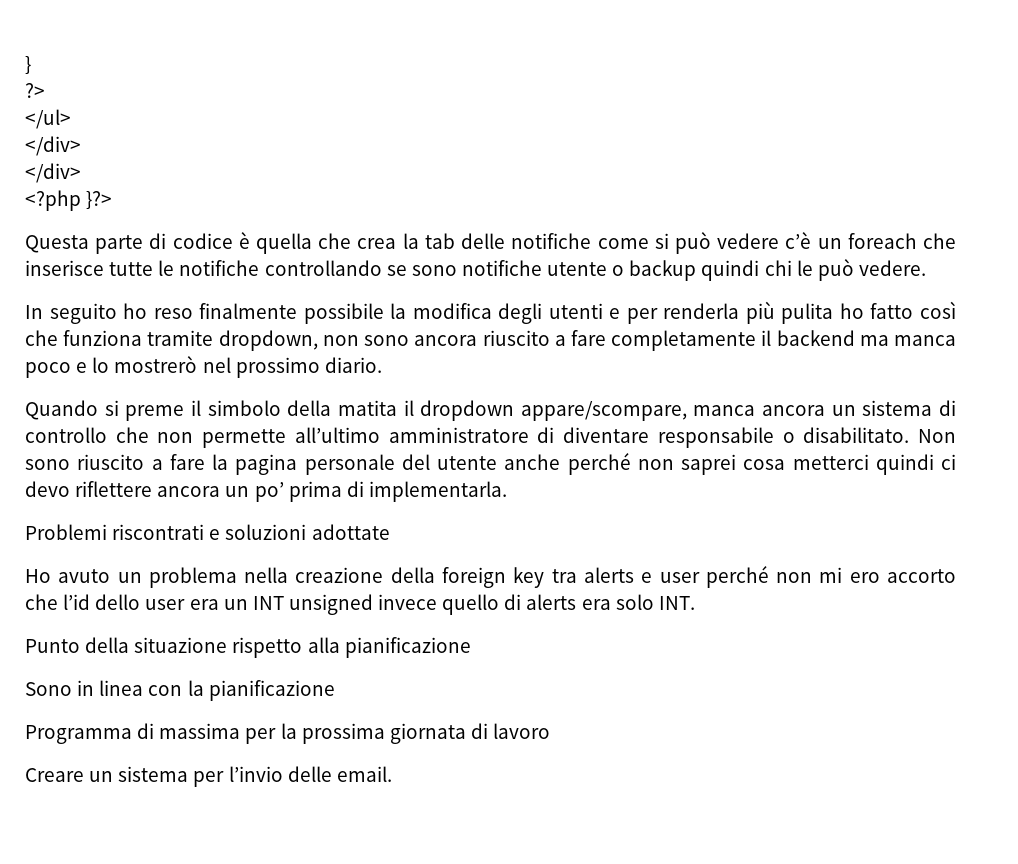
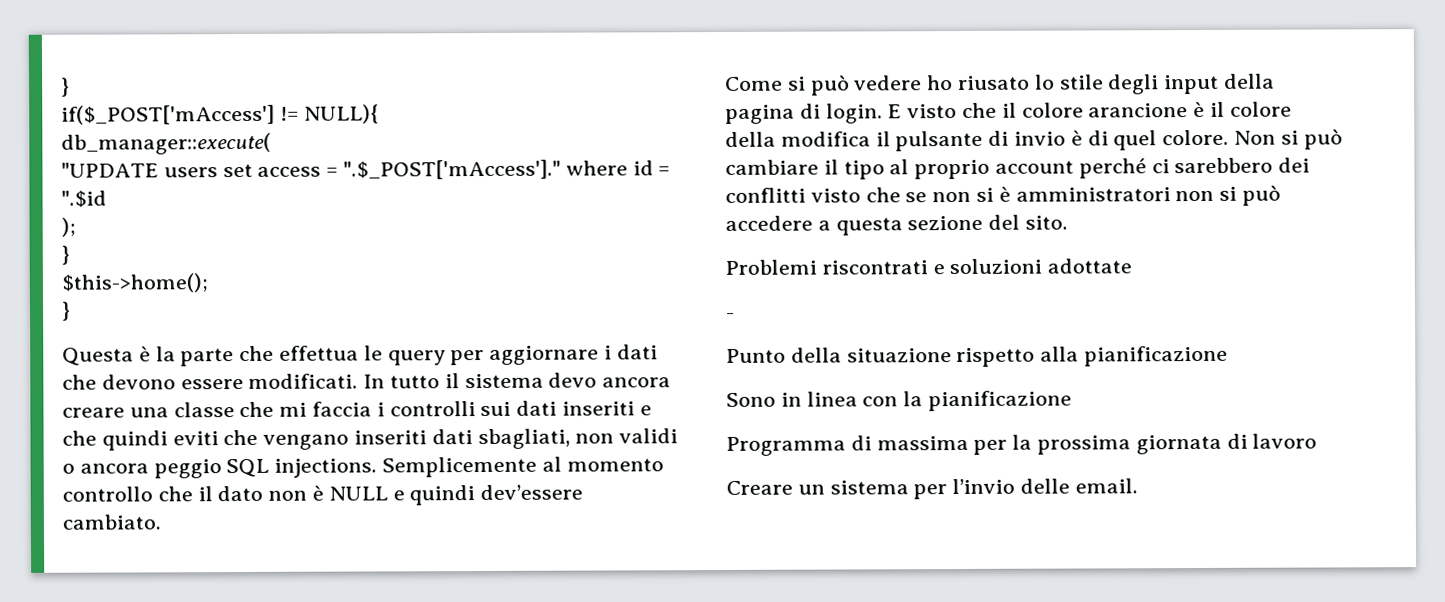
[25,56,31,74] [25,83,45,98] [25,109,71,129] [25,136,81,156] [25,163,81,183] [25,190,113,211] [25,232,957,254] [25,259,926,281] [25,301,956,324] [25,330,956,351] [25,356,382,378] [25,400,956,421] [25,427,957,448] [25,453,956,475] [25,481,507,502] } // ?> // </ul> // </div> // </div> // <?php }?> // Questa parte di codice è quella che crea la tab delle notifiche come si può vedere c’è un foreach che inserisce tutte le notifiche controllando se sono notifiche utente o backup quindi chi le può vedere. // In seguito ho reso finalmente possibile la modifica degli utenti e per renderla più pulita ho fatto così che funziona tramite dropdown, non sono ancora riuscito a fare completamente il backend ma manca poco e lo mostrerò nel prossimo diario. // Quando si preme il simbolo della matita il dropdown appare/scompare, manca ancora un sistema di controllo che non permette all’ultimo amministratore di diventare responsabile o disabilitato. Non sono riuscito a fare la pagina personale del utente anche perché non saprei cosa metterci quindi ci devo riflettere ancora un po’ prima di implementarla. -> [61,77,70,97] [61,104,379,125] [61,132,271,155] [61,159,671,180] [61,190,107,208] [61,217,76,237] [61,245,70,265] [61,273,208,293] [61,301,71,321] [62,344,658,367] [62,372,672,390] [62,400,652,418] [62,428,679,451] [62,456,664,479] [62,484,584,506] [62,514,161,530] [725,73,1276,96] [725,101,1292,124] [725,128,1343,152] [725,157,1311,180] [725,184,1282,206] [725,214,1069,236] } // if($_POST['mAccess'] != NULL){ // db_manager::execute( // "UPDATE users set access = ".$_POST['mAccess']." where id = ".$id // ); // } // $this->home(); // } // Questa è la parte che effettua le query per aggiornare i dati che devono essere modificati. In tutto il sistema devo ancora creare una classe che mi faccia i controlli sui dati inseriti e che quindi eviti che vengano inseriti dati sbagliati, non validi o ancora peggio SQL injections. Semplicemente al momento controllo che il dato non è NULL e quindi dev’essere cambiato. // Come si può vedere ho riusato lo stile degli input della pagina di login. E visto che il colore arancione è il colore della modifica il pulsante di invio è di quel colore. Non si può cambiare il tipo al proprio account perché ci sarebbero dei conflitti visto che se non si è amministratori non si può accedere a questa sezione del sito.
[25,566,956,588] [25,594,695,615] Ho avuto un problema nella creazione della foreign key tra alerts e user perché non mi ero accorto che l’id dello user era un INT unsigned invece quello di alerts era solo INT. -> [726,312,735,319] -

